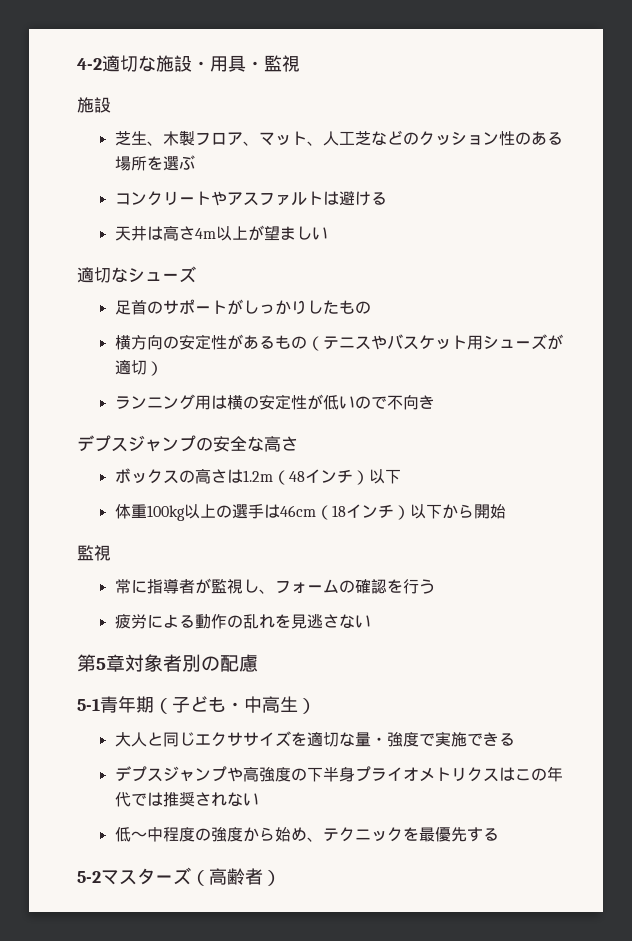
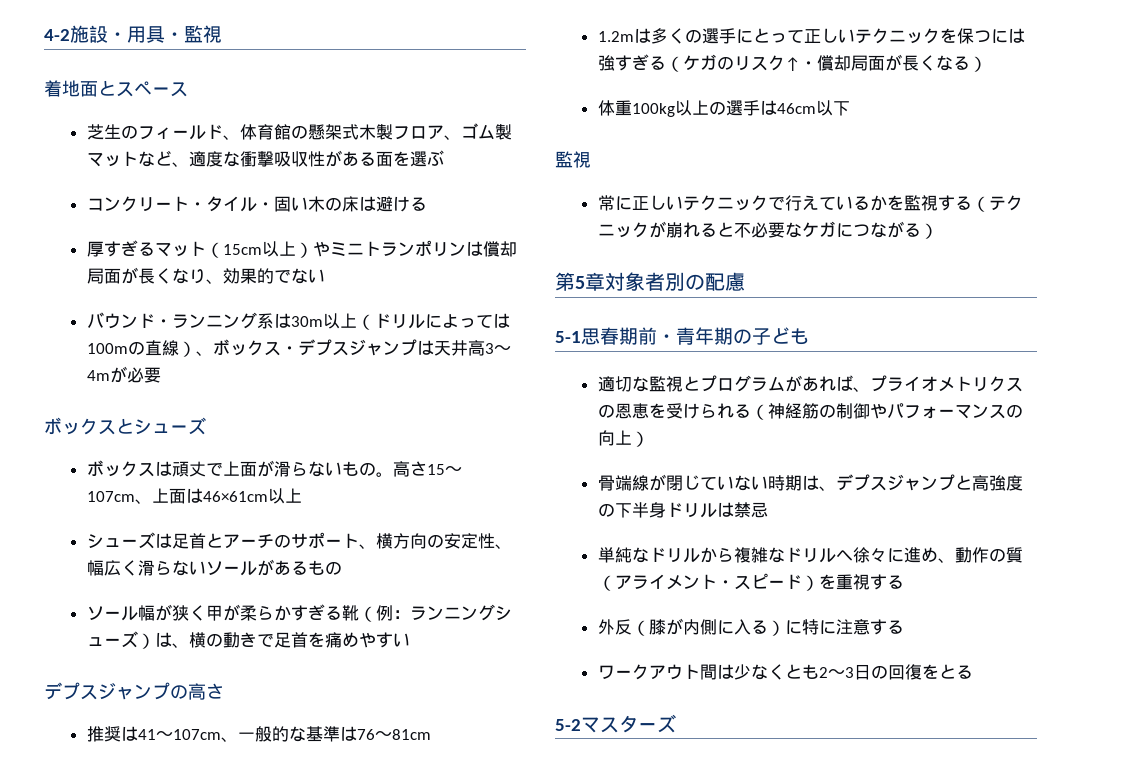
[102,55,156,72] 適切な -> (70, 35) none
[77,97,111,113] [114,130,563,146] [114,156,147,171] 施設 // 芝生、木製フロア、マット、人工芝などのクッション性のある場所 -> [44,80,188,97] [86,123,512,140] [86,150,393,167] 着地面とスペース // 芝生のフィールド、体育館の懸架式木製フロア、ゴム製マットなど、適度な衝撃吸収性がある面
[210,191,387,206] [114,225,328,241] [77,266,196,283] [114,299,371,315] [114,334,563,351] [114,359,163,376] [114,394,435,410] やアスファルトは避ける // 天井は高さ4m以上が望ましい // 適切なシューズ // 足首のサポートがしっかりしたもの // 横方向の安定性があるもの（テニスやバスケット用シューズが適切） // ランニング用は横の安定性が低いので不向き -> [188,196,427,212] [86,240,517,258] [86,267,325,284] [86,312,510,330] [86,339,511,357] [86,366,161,383] [44,417,206,435] [86,460,462,477] [86,488,302,504] [86,532,512,549] [86,559,342,576] [86,604,512,622] [86,631,410,649] ・タイル・固い木の床は避ける // 厚すぎるマット（15cm以上）やミニトランポリンは償却局面が長くなり、効果的でない // バウンド・ランニング系は30m以上（ドリルによっては100mの直線）、ボックス・デプスジャンプは天井高3〜4mが必要 // ボックスとシューズ // ボックスは頑丈で上面が滑らないもの。高さ15〜107cm、上面は46×61cm以上 // シューズは足首とアーチのサポート、横方向の安定性、幅広く滑らないソールがあるもの // ソール幅が狭く甲が柔らかすぎる靴（例：ランニングシューズ）は、横の動きで足首を痛めやすい
[213,436,264,452] 安全な -> (188, 692) none
[114,468,401,485] ボックスの高さは1.2m（48インチ）以下 -> [86,726,431,742] [597,28,1025,44] [597,54,987,72] 推奨は41〜107cm、一般的な基準は76〜81cm // 1.2mは多くの選手にとって正しいテクニックを保つには強すぎる（ケガのリスク↑・償却局面が長くなる）
[315,504,506,520] （18インチ）以下から開始 -> [815,100,850,116] 以下
[146,578,435,594] [114,613,371,629] 指導者が監視し、フォームの確認を行う // 疲労による動作の乱れを見逃さない -> [631,195,1023,212] [597,221,938,239] 正しいテクニックで行えているかを監視する（テクニックが崩れると不必要なケガにつながる）
[100,696,316,714] [114,731,515,747] [114,766,355,782] 青年期（子ども・中高生） // 大人と同じエクササイズを適切な量・強度で実施できる // デプスジャンプや高強度の下半身 -> [581,327,809,345] [597,375,870,392] 思春期前・青年期の子ども // 適切な監視とプログラムがあれば、
[498,766,563,782] [114,792,259,807] [114,826,483,842] はこの年代では推奨されない // 低〜中程度の強度から始め、テクニックを最優先す -> [597,403,1023,420] [597,430,649,447] [597,474,1023,491] [597,502,768,518] [597,547,1023,563] [597,573,904,591] [597,618,904,636] [597,664,956,680] の恩恵を受けられる（神経筋の制御やパフォーマンスの向上） // 骨端線が閉じていない時期は、デプスジャンプと高強度の下半身ドリルは禁忌 // 単純なドリルから複雑なドリルへ徐々に進め、動作の質（アライメント・スピード）を重視する // 外反（膝が内側に入る）に特に注意する // ワークアウト間は少なくとも2〜3日の回復をと
[191,868,281,886] （高齢者） -> (676, 723) none

